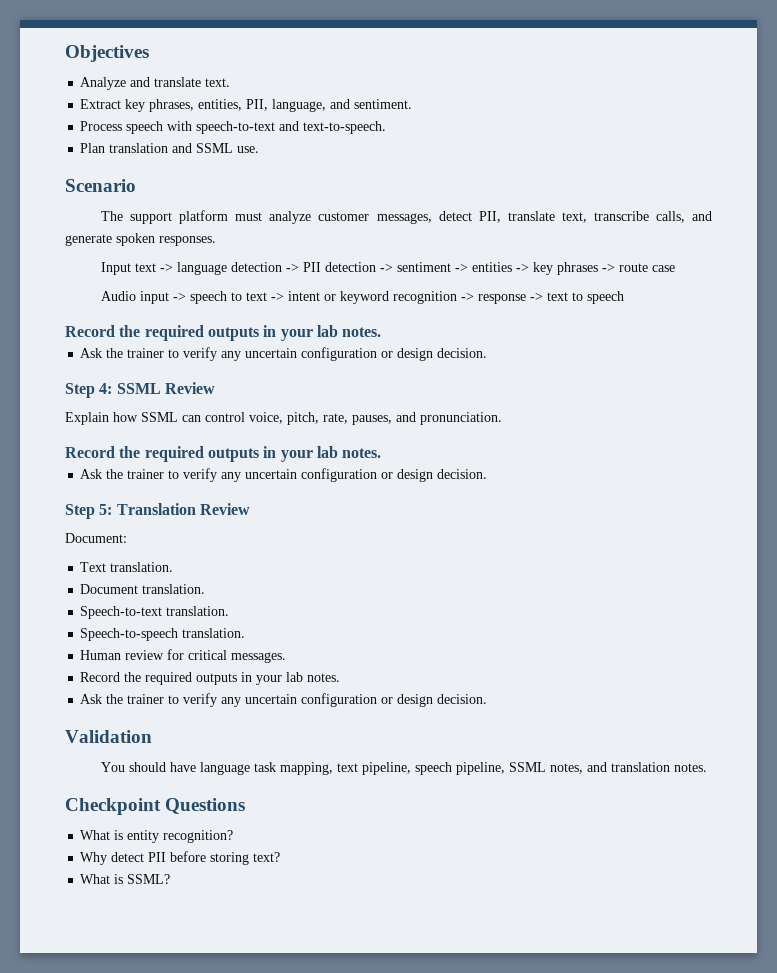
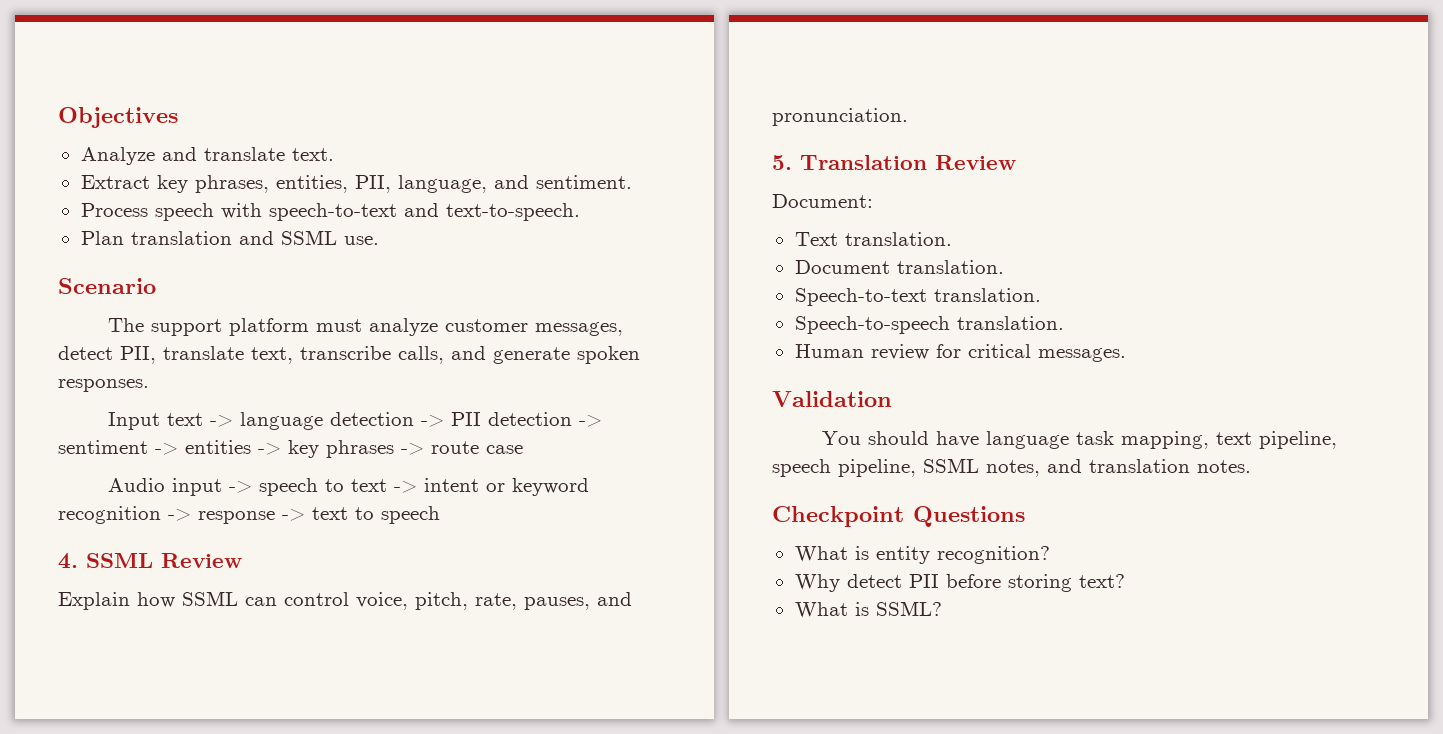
[65,325,382,341] [80,347,488,361] [65,383,113,398] Record the required outputs in your lab notes. // Ask the trainer to verify any uncertain configuration or design decision. // Step 4: -> [58,553,78,569] 4.
[65,446,382,462] [80,468,488,482] [65,504,113,519] Record the required outputs in your lab notes. // Ask the trainer to verify any uncertain configuration or design decision. // Step 5: -> [772,155,792,170] 5.
[80,672,341,685] [80,693,488,707] // Record the required outputs in your lab notes. // Ask the trainer to verify any uncertain configuration or design decision. -> (1126, 355) none

